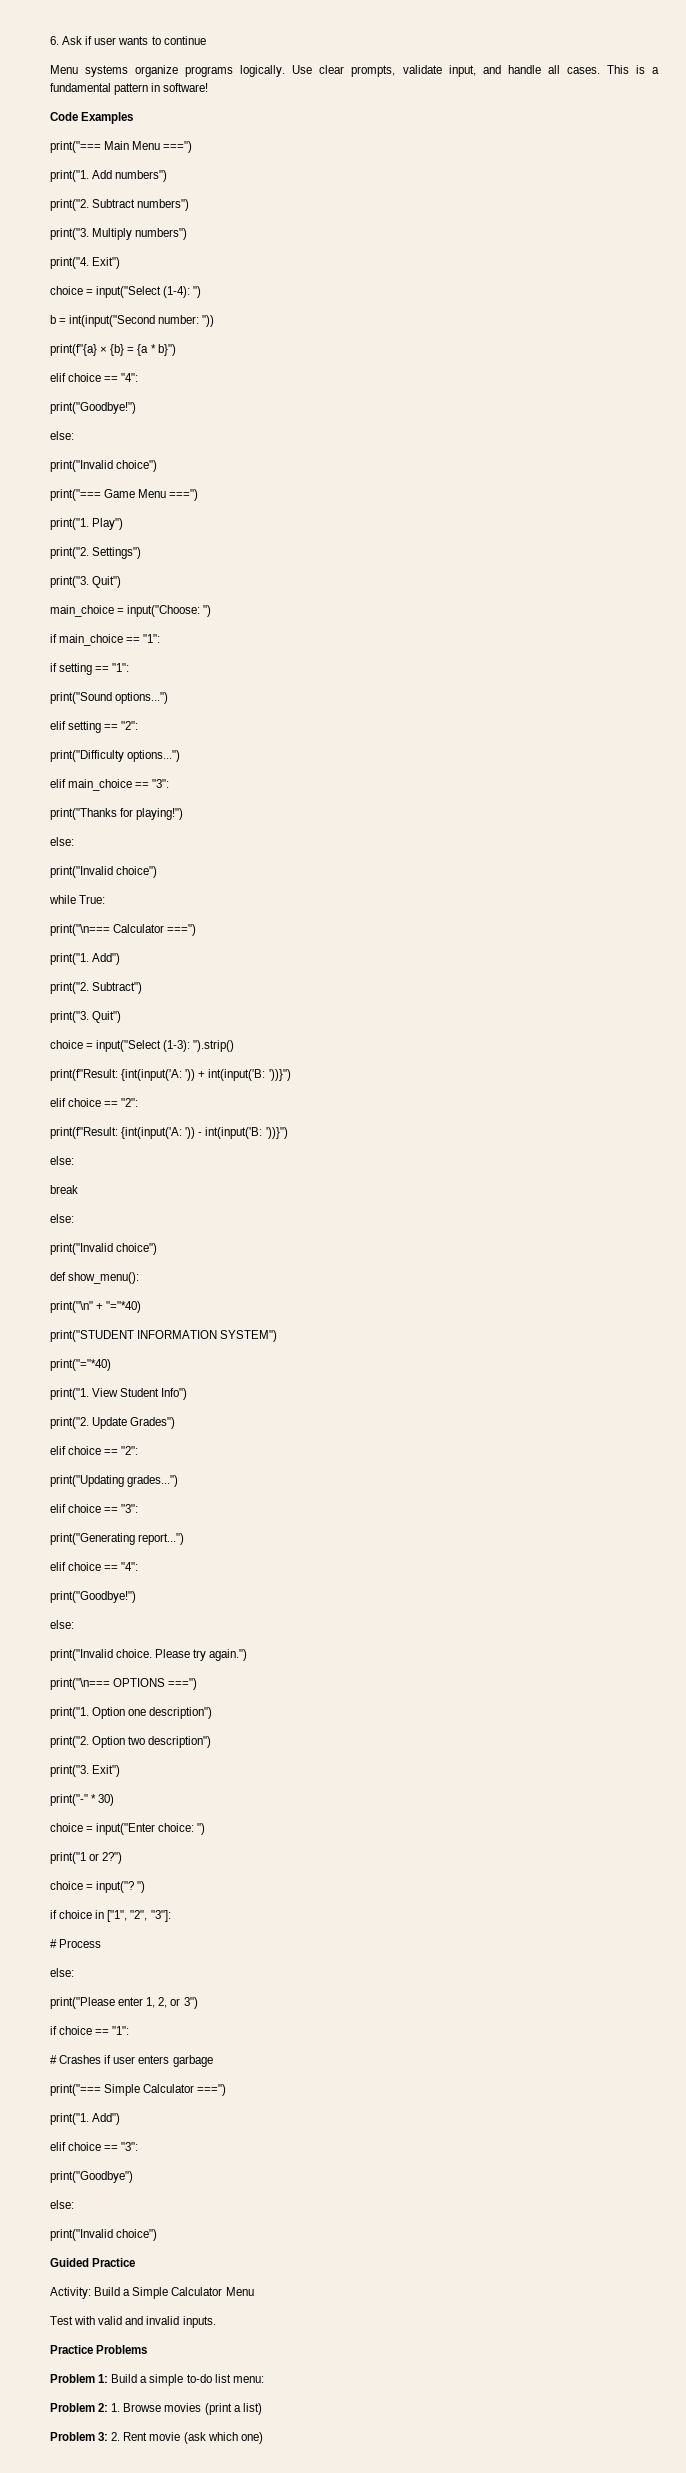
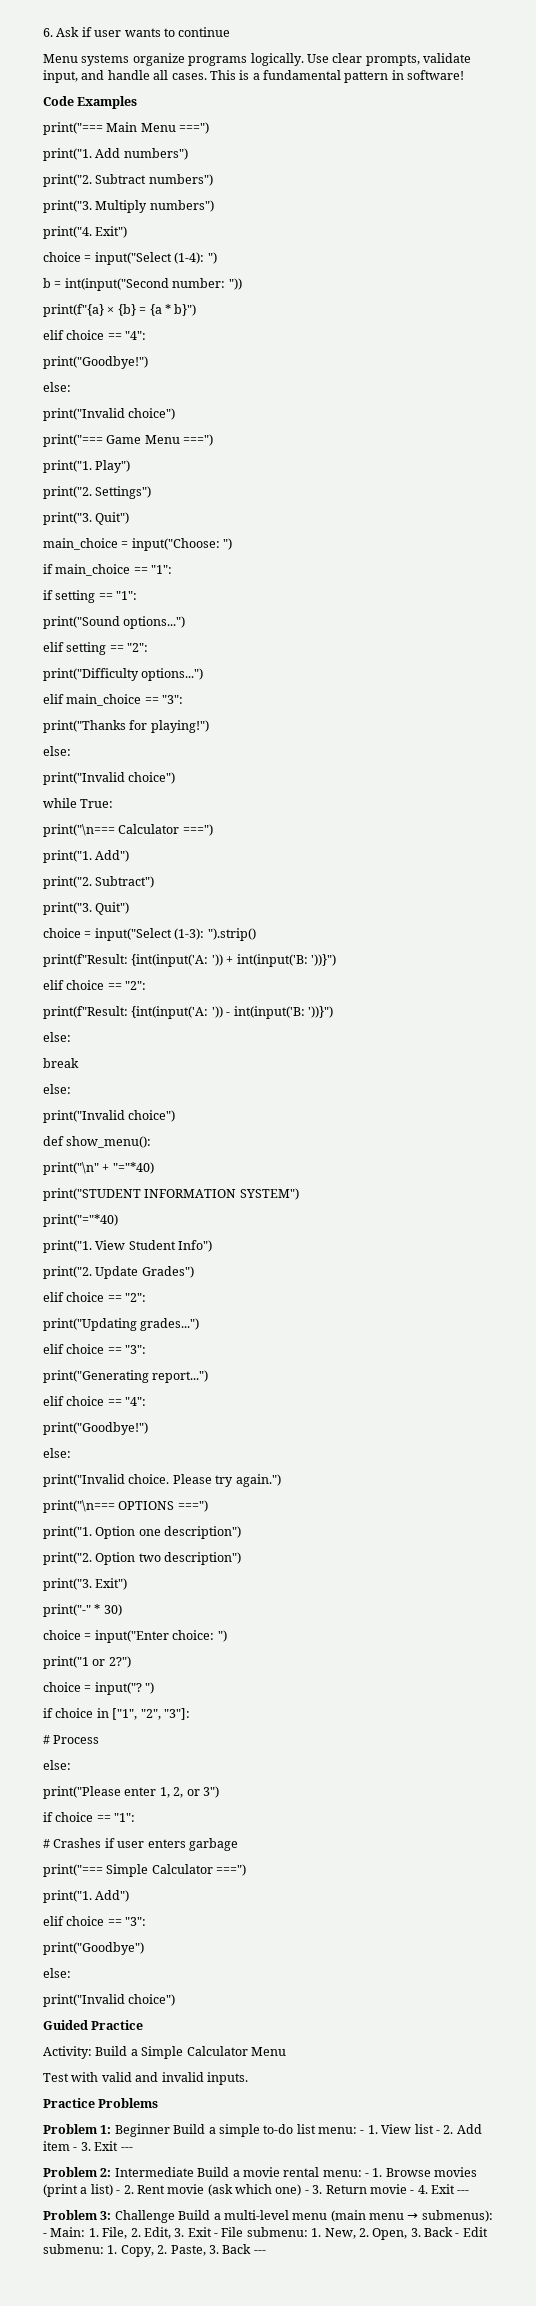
(109, 2378) none -> [114,2124,170,2137] Beginner
[50,2403,109,2412] // Problem 2: -> [360,2124,482,2134] [43,2141,133,2151] [43,2167,369,2177] - 1. View list - 2. Add item - 3. Exit --- // Problem 2: Intermediate Build a movie rental menu: -
[50,2432,109,2441] // Problem 3: -> [116,2190,121,2194] -
(263, 2438) none -> [304,2184,470,2194] [43,2210,493,2223] [43,2227,488,2240] [43,2244,266,2257] - 3. Return movie - 4. Exit --- // Problem 3: Challenge Build a multi-level menu (main menu → submenus): - Main: 1. File, 2. Edit, 3. Exit - File submenu: 1. New, 2. Open, 3. Back - Edit submenu: 1. Copy, 2. Paste, 3. Back ---

